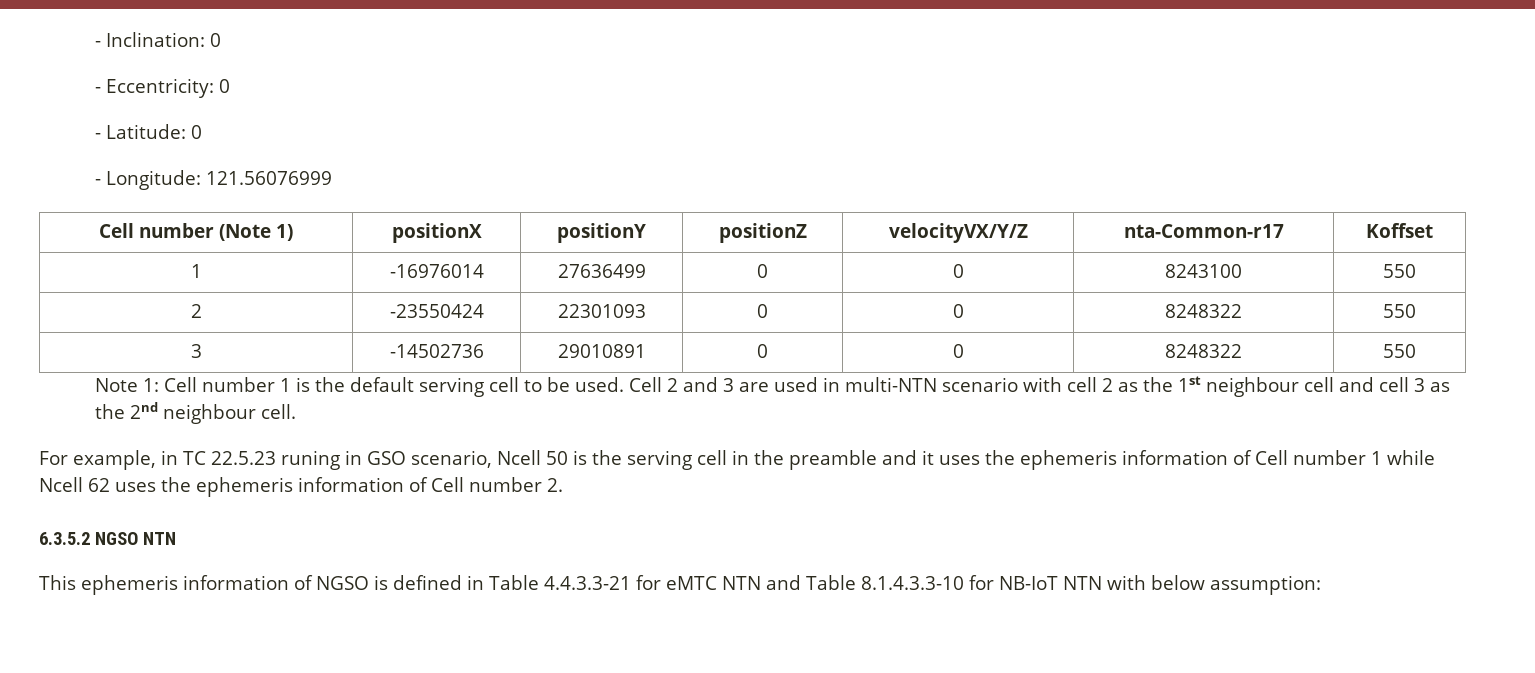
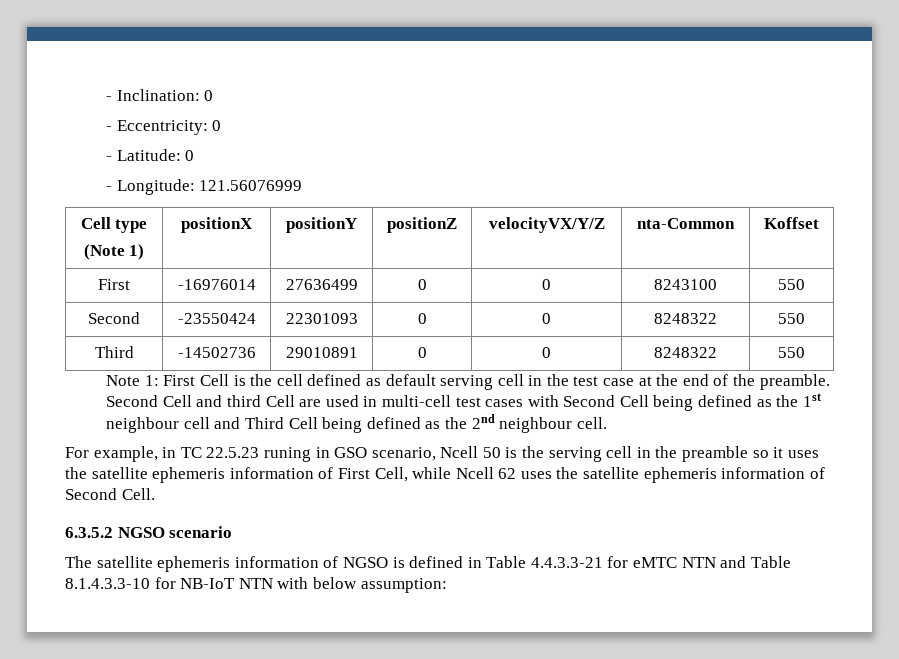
[139,223,214,238] number -> [115,219,148,233] type //
[1123,224,1284,238] nta-Common-r17 -> [637,218,735,229] nta-Common
[190,264,202,278] 1 -> [98,279,130,290] First
[190,304,202,318] 2 -> [88,312,140,324] Second
[190,344,202,358] 3 -> [94,346,134,358] Third
[163,377,1113,397] Cell number 1 is the default serving cell to be used. Cell 2 and 3 are used in multi-NTN scenario with cell 2 -> [163,374,830,390] [106,395,753,411] First Cell is the cell defined as default serving cell in the test case at the end of the preamble. Second Cell and third Cell are used in multi-cell test cases with Second Cell being defined
[1378,377,1425,392] cell 3 -> [244,417,421,433] Third Cell being defined
[882,450,917,465] and -> [752,450,769,458] so
[1020,450,1382,470] ephemeris information of Cell number 1 -> [91,467,408,483] satellite ephemeris information of First Cell,
[196,477,563,497] ephemeris information of Cell number 2. -> [583,467,825,483] [65,488,155,500] satellite ephemeris information of Second Cell.
[142,532,176,545] [39,575,76,590] NTN // This -> [169,526,233,538] [65,556,153,568] scenario // The satellite

